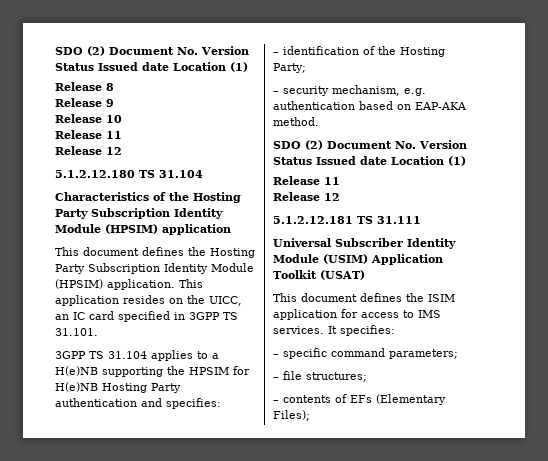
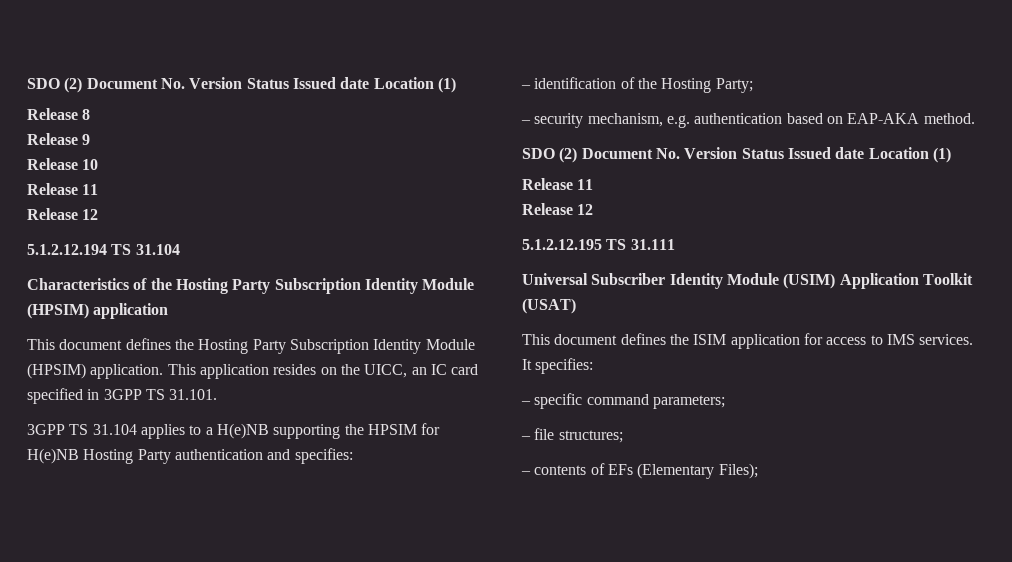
[55,170,135,178] 5.1.2.12.180 -> [27,244,107,255] 5.1.2.12.194
[273,216,353,224] 5.1.2.12.181 -> [522,239,602,250] 5.1.2.12.195

